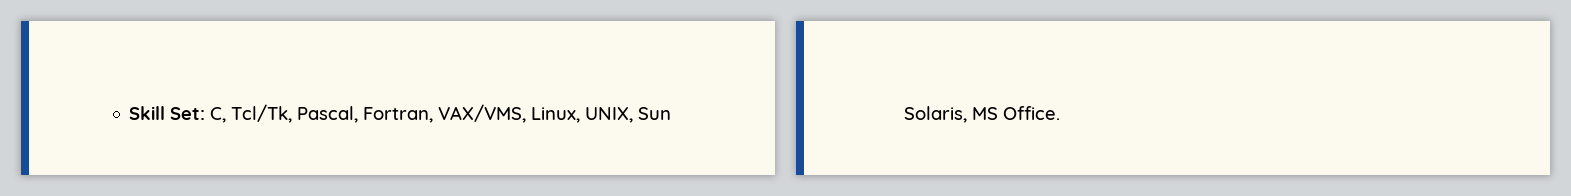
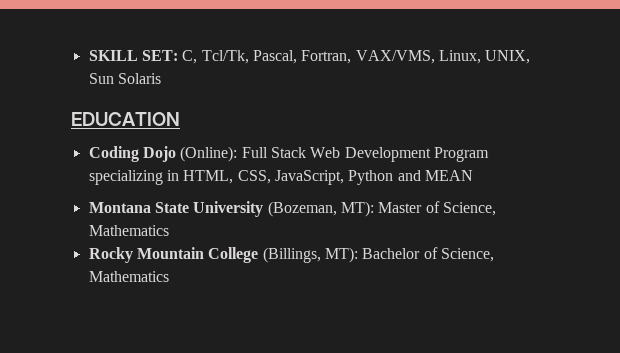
[129,106,206,120] Skill Set: -> [88,50,178,61] SKILL SET:
[904,106,1061,123] Solaris, MS Office. -> [117,73,161,84] [71,112,180,126] [88,146,489,162] [88,170,473,185] [88,201,496,217] [88,225,169,236] [88,247,494,263] [88,271,169,282] Solaris // EDUCATION // Coding Dojo (Online): Full Stack Web Development Program specializing in HTML, CSS, JavaScript, Python and MEAN // Montana State University (Bozeman, MT): Master of Science, Mathematics // Rocky Mountain College (Billings, MT): Bachelor of Science, Mathematics

